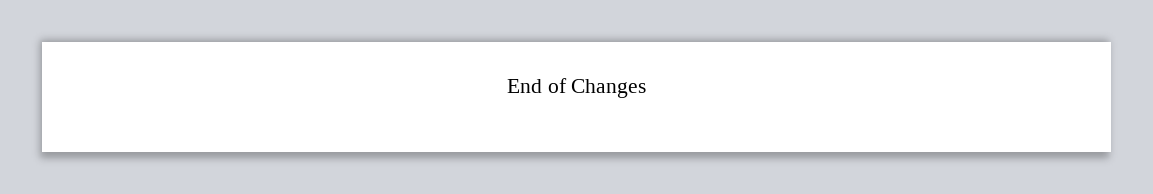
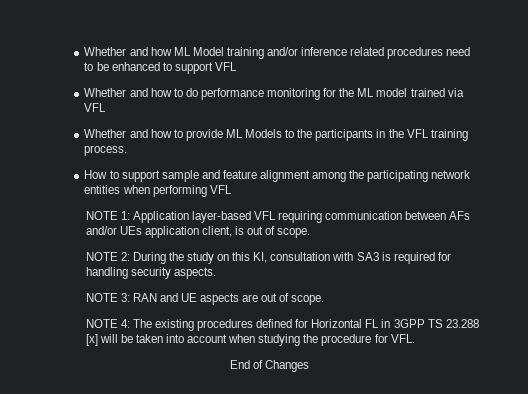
(506, 86) none -> [84,47,471,59] [84,62,237,74] [84,88,464,100] [84,103,107,112] [84,129,468,141] [84,145,128,156] [84,170,471,182] [84,185,232,197] [85,211,471,223] [85,226,311,238] [85,252,451,264] [85,267,216,279] [85,293,325,305] [85,319,479,331] [85,334,415,346] Whether and how ML Model training and/or inference related procedures need to be enhanced to support VFL // Whether and how to do performance monitoring for the ML model trained via VFL // Whether and how to provide ML Models to the participants in the VFL training process. // How to support sample and feature alignment among the participating network entities when performing VFL // NOTE 1: Application layer-based VFL requiring communication between AFs and/or UEs application client, is out of scope. // NOTE 2: During the study on this KI, consultation with SA3 is required for handling security aspects. // NOTE 3: RAN and UE aspects are out of scope. // NOTE 4: The existing procedures defined for Horizontal FL in 3GPP TS 23.288 [x] will be taken into account when studying the procedure for VFL. //

